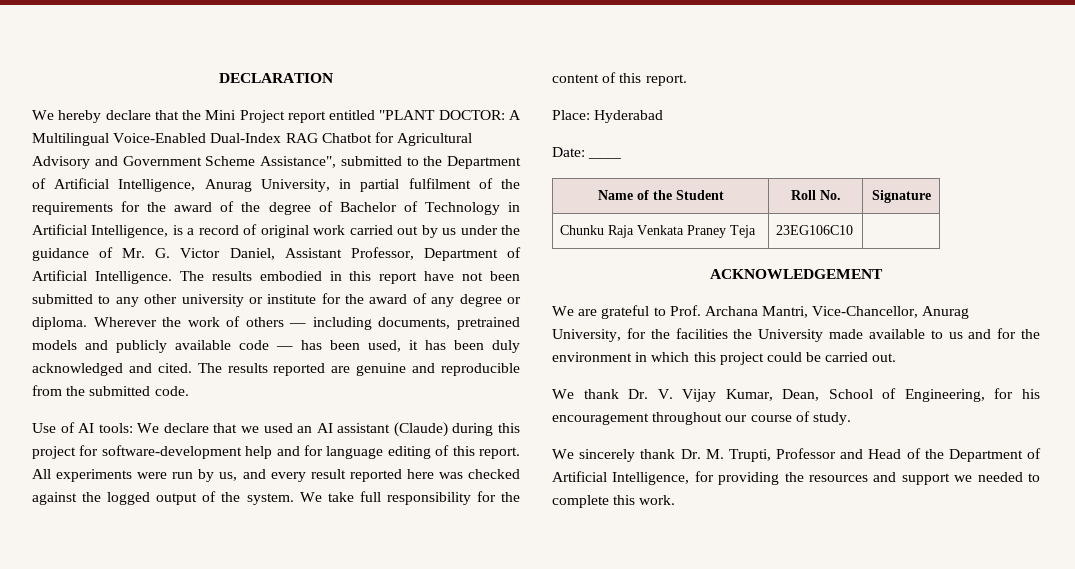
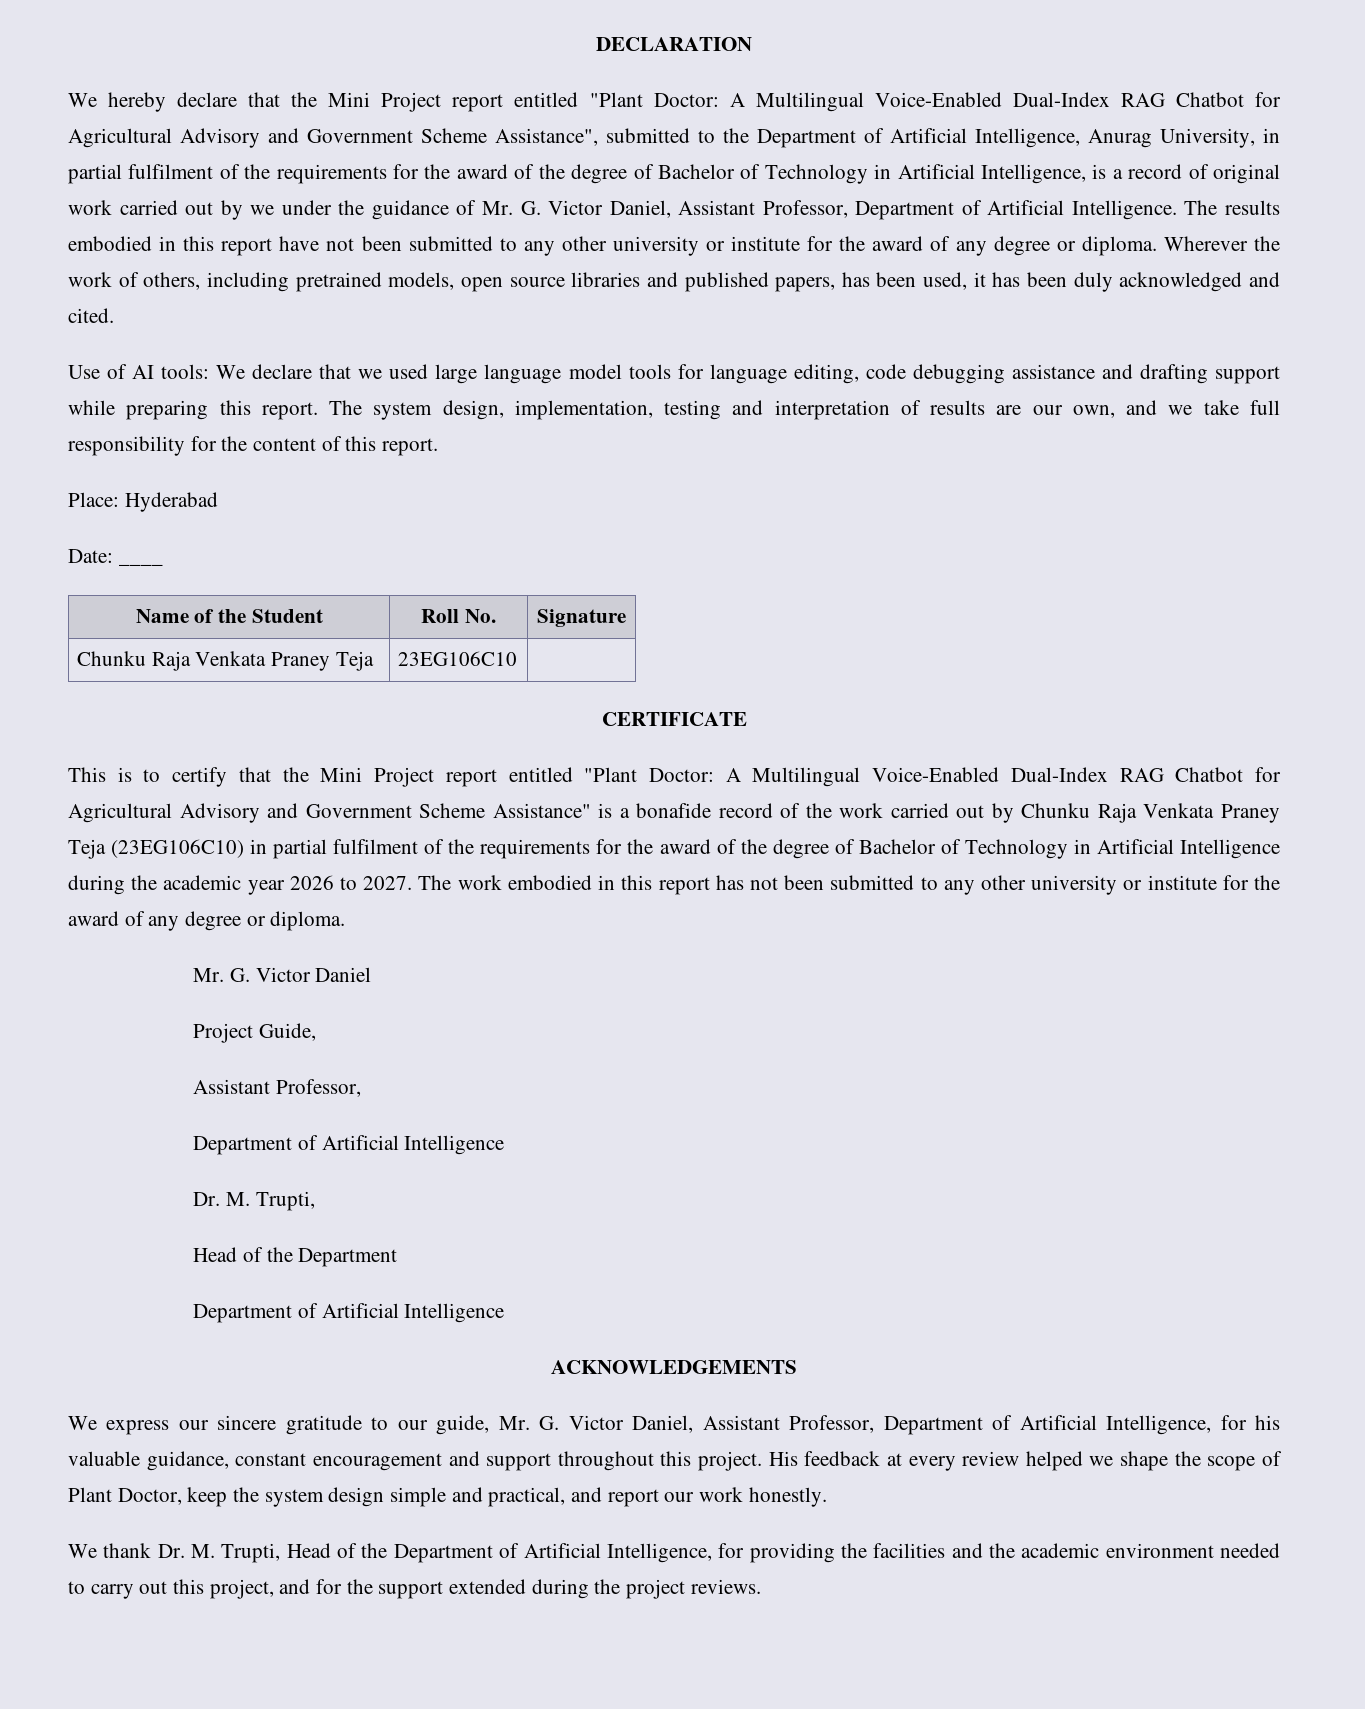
[379,110,505,120] "PLANT DOCTOR: -> [589,92,719,107] "Plant Doctor:
[442,228,457,235] us -> [250,205,275,215] we
[245,317,520,330] [32,340,293,353] others — including documents, pretrained models and publicly available code — -> [143,272,836,292] others, including pretrained models, open source libraries and published papers,
[197,363,521,376] [32,385,189,396] The results reported are genuine and reproducible from the submitted code. -> (114, 315) none
[297,422,520,437] [32,445,520,459] [32,469,520,482] [32,491,322,505] an AI assistant (Claude) during this project for software-development help and for language editing of this report. All experiments were run by us, and every result reported here was checked against the logged output of the system. We -> [435,364,1280,384] [68,400,1193,420] large language model tools for language editing, code debugging assistance and drafting support while preparing this report. The system design, implementation, testing and interpretation of results are our own, and we
[710,269,883,279] [552,305,970,319] [552,328,1040,342] [552,352,897,365] [552,388,1040,402] [552,411,851,425] [552,448,864,462] ACKNOWLEDGEMENT // We are grateful to Prof. Archana Mantri, Vice-Chancellor, Anurag University, for the facilities the University made available to us and for the environment in which this project could be carried out. // We thank Dr. V. Vijay Kumar, Dean, School of Engineering, for his encouragement throughout our course of study. // We sincerely thank Dr. M. Trupti, Professor and -> [601,712,747,726] [68,767,1281,787] [68,803,1280,823] [68,839,1280,859] [68,875,1280,895] [68,911,346,931] [193,967,372,982] [193,1023,316,1043] [193,1079,361,1097] [193,1135,505,1155] [193,1191,315,1211] [193,1247,398,1267] [193,1303,505,1323] [551,1360,797,1374] [68,1415,1280,1435] [68,1451,1282,1471] [68,1487,827,1507] [68,1543,281,1563] CERTIFICATE // This is to certify that the Mini Project report entitled "Plant Doctor: A Multilingual Voice-Enabled Dual-Index RAG Chatbot for Agricultural Advisory and Government Scheme Assistance" is a bonafide record of the work carried out by Chunku Raja Venkata Praney Teja (23EG106C10) in partial fulfilment of the requirements for the award of the degree of Bachelor of Technology in Artificial Intelligence during the academic year 2026 to 2027. The work embodied in this report has not been submitted to any other university or institute for the award of any degree or diploma. // Mr. G. Victor Daniel // Project Guide, // Assistant Professor, // Department of Artificial Intelligence // Dr. M. Trupti, // Head of the Department // Department of Artificial Intelligence // ACKNOWLEDGEMENTS // We express our sincere gratitude to our guide, Mr. G. Victor Daniel, Assistant Professor, Department of Artificial Intelligence, for his valuable guidance, constant encouragement and support throughout this project. His feedback at every review helped we shape the scope of Plant Doctor, keep the system design simple and practical, and report our work honestly. // We thank Dr. M. Trupti,
[809,472,1040,485] [552,495,676,508] resources and support we needed to complete this work. -> [873,1543,1280,1558] [68,1579,761,1599] facilities and the academic environment needed to carry out this project, and for the support extended during the project reviews.

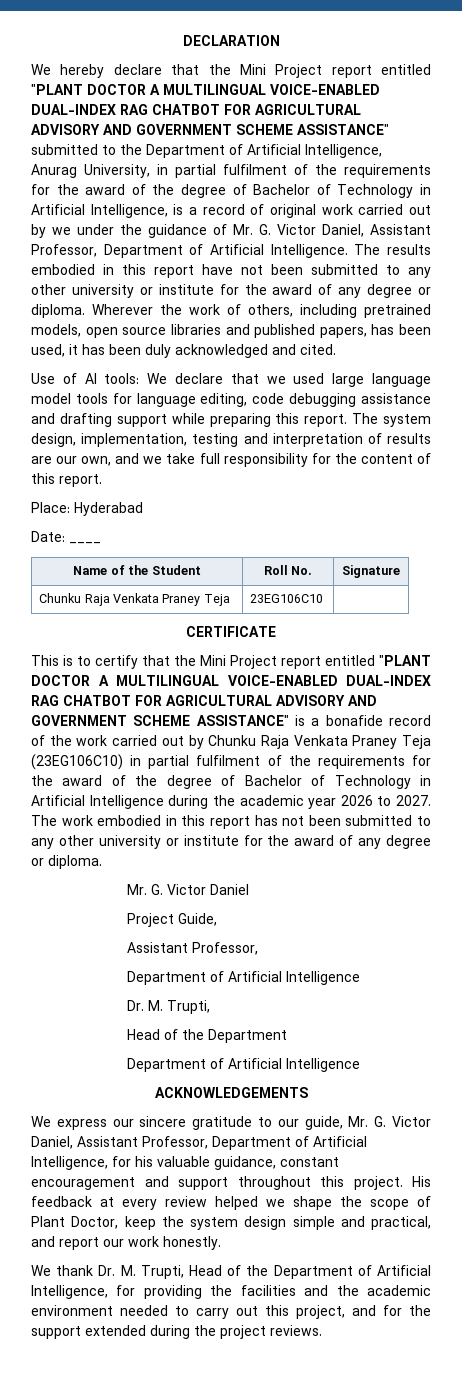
[589,92,1281,112] [68,128,598,148] "Plant Doctor: A Multilingual Voice-Enabled Dual-Index RAG Chatbot for Agricultural Advisory and Government Scheme Assistance", -> [31,84,380,95] [31,104,361,115] [31,124,389,135] "PLANT DOCTOR A MULTILINGUAL VOICE-ENABLED DUAL-INDEX RAG CHATBOT FOR AGRICULTURAL ADVISORY AND GOVERNMENT SCHEME ASSISTANCE"
[584,767,1281,787] [68,803,591,823] "Plant Doctor: A Multilingual Voice-Enabled Dual-Index RAG Chatbot for Agricultural Advisory and Government Scheme Assistance" -> [379,655,431,666] [31,675,431,686] [31,695,377,706] [31,715,289,726] "PLANT DOCTOR A MULTILINGUAL VOICE-ENABLED DUAL-INDEX RAG CHATBOT FOR AGRICULTURAL ADVISORY AND GOVERNMENT SCHEME ASSISTANCE"

